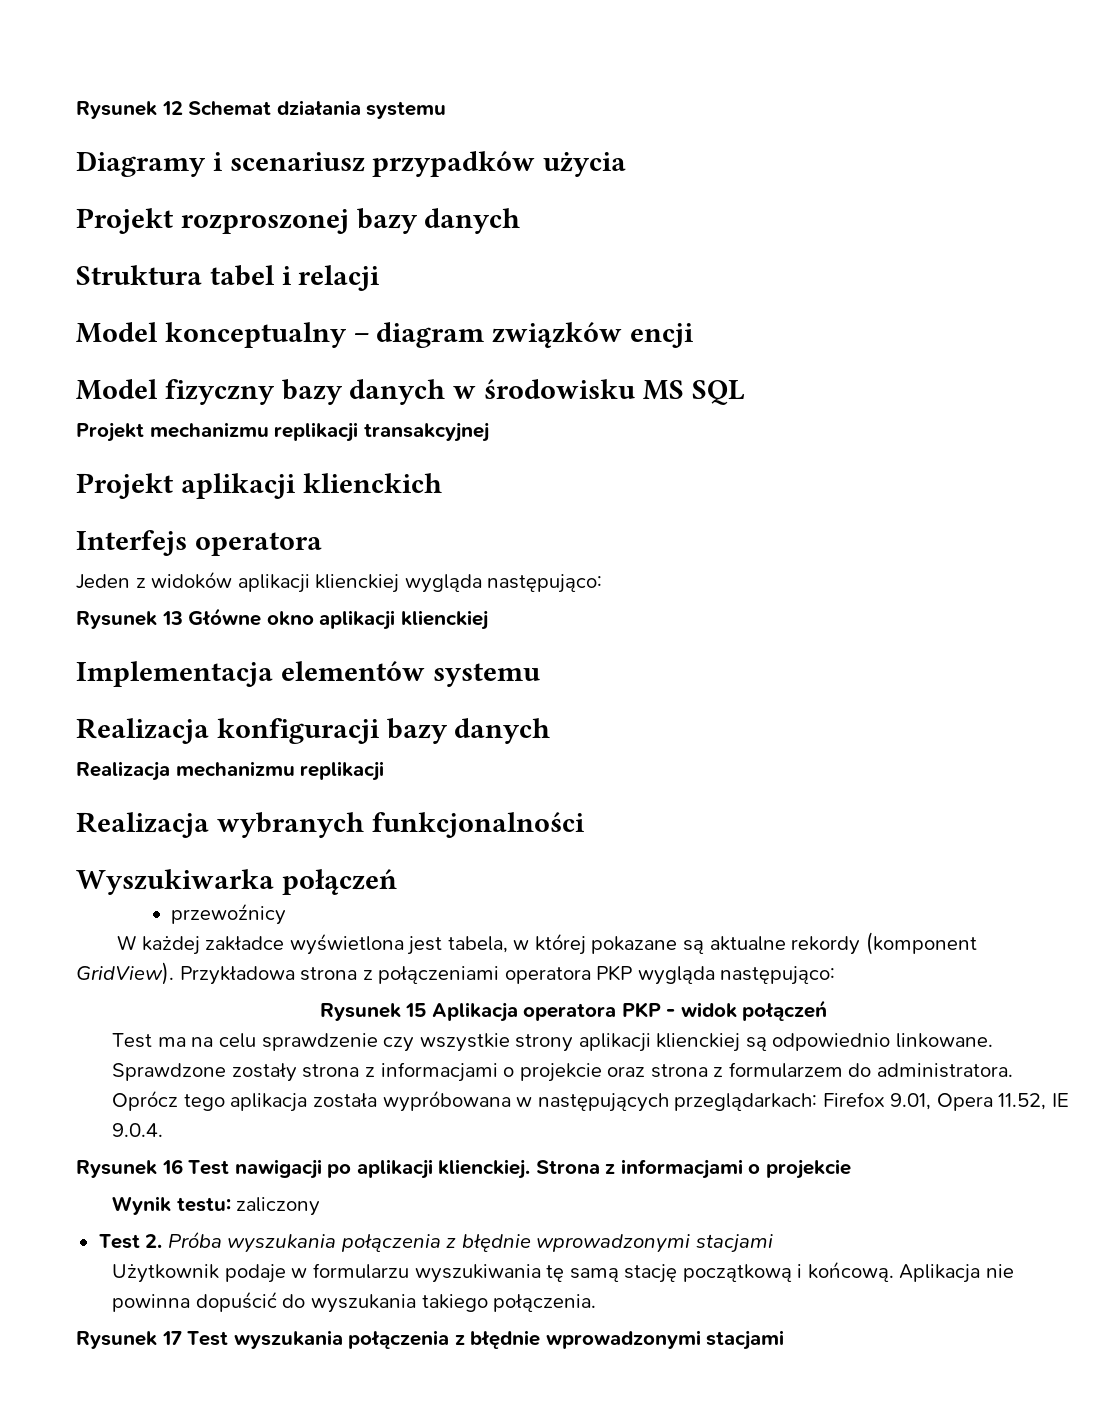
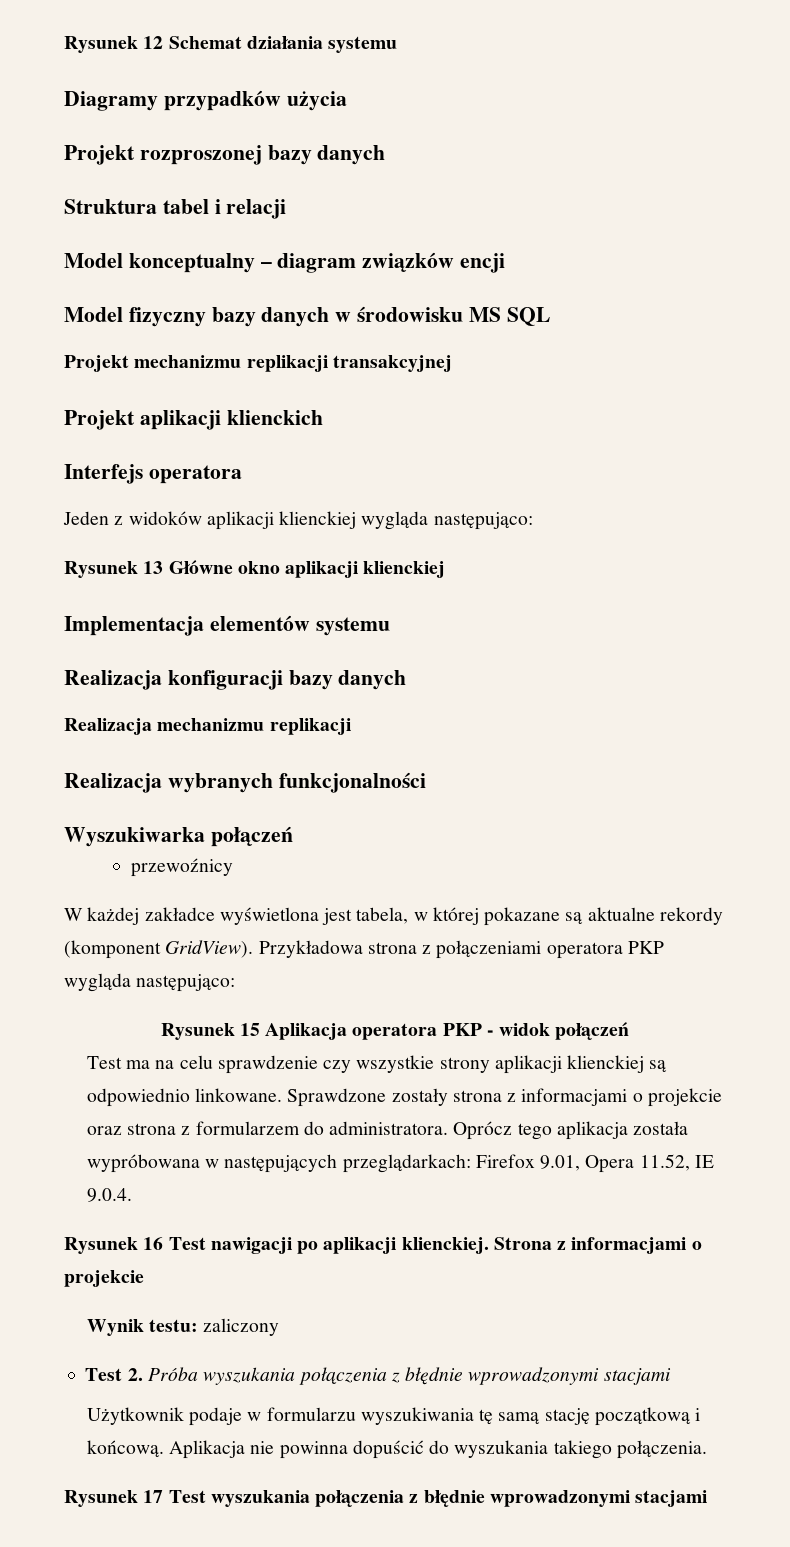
[212,152,365,172] i scenariusz -> (158, 101) none

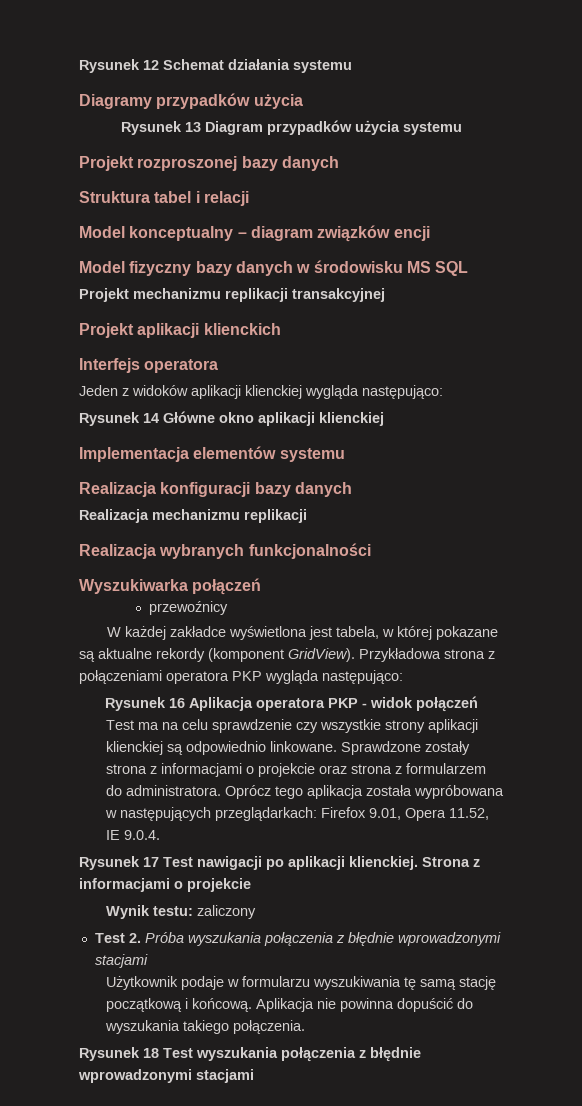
(347, 101) none -> [120,120,462,135] // Rysunek 13 Diagram przypadków użycia systemu
[143,561,164,574] 13 -> [143,413,159,423] 14
[239,1023,260,1036] 15 -> [168,698,185,708] 16
[143,1237,164,1250] 16 -> [143,857,159,867] 17
[143,1490,164,1503] 17 -> [143,1048,159,1058] 18

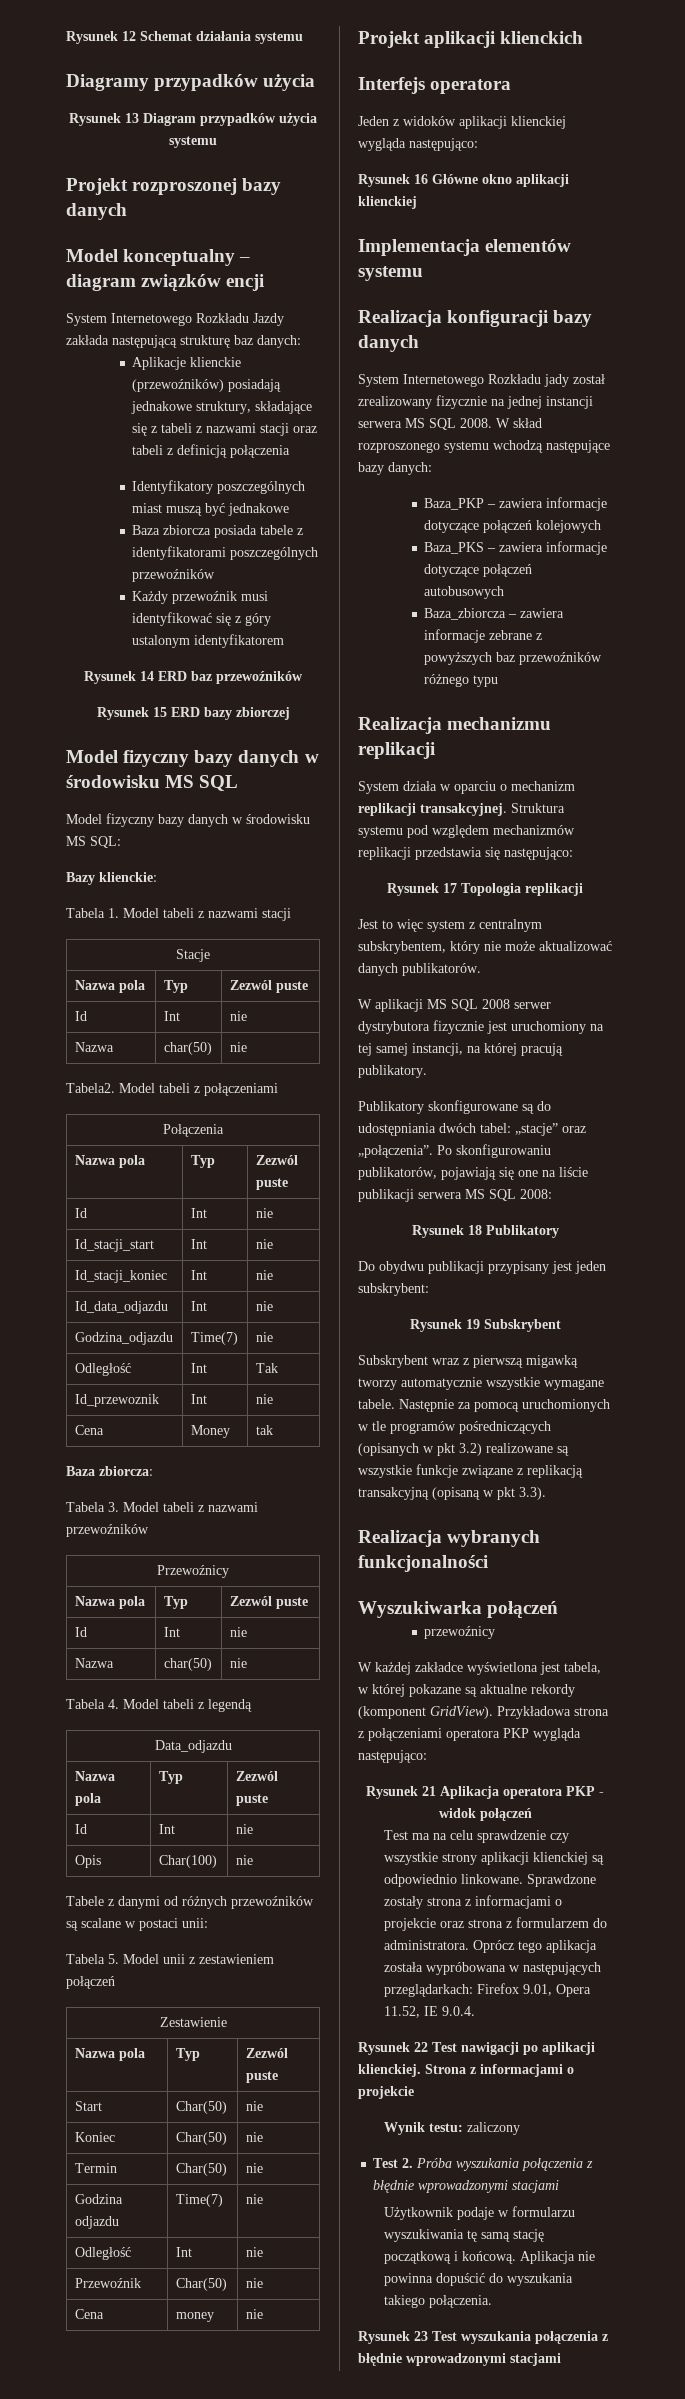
[79,191,249,206] // Struktura tabel i relacji -> (127, 211) none
(430, 233) none -> [66,313,284,326] [66,335,301,348] [132,357,242,370] [132,379,282,392] [131,401,313,414] [132,423,318,436] [132,444,291,458] [132,480,306,494] [132,503,290,516] [132,525,304,538] [132,546,319,560] [132,569,216,582] [132,591,269,604] [132,612,272,626] [132,634,285,648] [84,671,303,684] [96,707,290,720] // System Internetowego Rozkładu Jazdy zakłada następującą strukturę baz danych: // Aplikacje klienckie (przewoźników) posiadają jednakowe struktury, składające się z tabeli z nazwami stacji oraz tabeli z definicją połączenia // Identyfikatory poszczególnych miast muszą być jednakowe // Baza zbiorcza posiada tabele z identyfikatorami poszczególnych przewoźników // Każdy przewoźnik musi identyfikować się z góry ustalonym identyfikatorem // Rysunek 14 ERD baz przewoźników // Rysunek 15 ERD bazy zbiorczej
[79,288,385,302] Projekt mechanizmu replikacji transakcyjnej -> [66,813,310,827] [66,836,121,848] [66,872,157,885] [66,908,291,921] [176,949,210,962] [74,980,145,993] [163,980,188,993] [229,980,308,993] [74,1011,87,1021] [163,1011,180,1021] [229,1011,247,1021] [74,1042,114,1052] [163,1042,212,1055] [229,1042,247,1052] [66,1083,278,1096] [163,1124,224,1137] [74,1155,145,1168] [190,1155,215,1168] [255,1155,298,1165] [255,1178,288,1190] [74,1208,87,1218] [190,1208,207,1218] [255,1208,273,1218] [74,1239,154,1252] [190,1239,207,1249] [255,1239,273,1249] [74,1270,167,1283] [190,1270,207,1280] [255,1270,273,1280] [74,1301,168,1314] [190,1301,207,1311] [255,1301,273,1311] [74,1332,173,1345] [190,1332,238,1345] [255,1332,273,1342] [74,1363,131,1376] [190,1363,207,1373] [255,1363,278,1373] [74,1394,159,1407] [190,1394,207,1404] [255,1394,273,1404] [74,1425,104,1435] [190,1425,230,1438] [255,1425,273,1435] [66,1466,153,1476] [66,1502,258,1512] [66,1524,149,1537] [157,1565,229,1578] [74,1596,145,1609] [163,1596,188,1609] [229,1596,308,1609] [74,1627,87,1637] [163,1627,180,1637] [229,1627,247,1637] [74,1658,114,1668] [163,1658,212,1671] [229,1658,247,1668] [66,1699,252,1712] [154,1740,232,1753] [74,1771,115,1781] [74,1793,101,1806] [158,1771,183,1784] [235,1771,278,1781] [235,1794,268,1806] [74,1824,87,1834] [158,1824,175,1834] [235,1824,253,1834] [74,1855,101,1868] [158,1855,217,1868] [235,1855,253,1865] [66,1896,314,1909] [66,1918,208,1931] [66,1954,274,1964] [66,1976,115,1989] [159,2017,227,2027] [74,2048,145,2061] [175,2048,200,2061] [245,2048,288,2058] [245,2071,278,2083] [74,2101,102,2111] [175,2101,227,2114] [245,2101,263,2111] [74,2132,115,2142] [175,2132,227,2145] [245,2132,263,2142] [74,2163,117,2173] [175,2163,227,2176] [245,2163,263,2173] [74,2194,123,2204] [74,2216,119,2229] [175,2194,223,2207] [245,2194,263,2204] [74,2247,131,2260] [175,2247,192,2257] [245,2247,263,2257] [74,2278,141,2288] [175,2278,227,2291] [245,2278,263,2288] [74,2309,104,2319] [175,2312,214,2322] [245,2309,263,2319] Model fizyczny bazy danych w środowisku MS SQL: // Bazy klienckie: // Tabela 1. Model tabeli z nazwami stacji // Stacje // Nazwa pola | Typ | Zezwól puste // Id | Int | nie // Nazwa | char(50) | nie // Tabela2. Model tabeli z połączeniami // Połączenia // Nazwa pola | Typ | Zezwól puste // Id | Int | nie // Id_stacji_start | Int | nie // Id_stacji_koniec | Int | nie // Id_data_odjazdu | Int | nie // Godzina_odjazdu | Time(7) | nie // Odległość | Int | Tak // Id_przewoznik | Int | nie // Cena | Money | tak // Baza zbiorcza: // Tabela 3. Model tabeli z nazwami przewoźników // Przewoźnicy // Nazwa pola | Typ | Zezwól puste // Id | Int | nie // Nazwa | char(50) | nie // Tabela 4. Model tabeli z legendą // Data_odjazdu // Nazwa pola | Typ | Zezwól puste // Id | Int | nie // Opis | Char(100) | nie // Tabele z danymi od różnych przewoźników są scalane w postaci unii: // Tabela 5. Model unii z zestawieniem połączeń // Zestawienie // Nazwa pola | Typ | Zezwól puste // Start | Char(50) | nie // Koniec | Char(50) | nie // Termin | Char(50) | nie // Godzina odjazdu | Time(7) | nie // Odległość | Int | nie // Przewoźnik | Char(50) | nie // Cena | money | nie
[143,413,159,423] 14 -> [414,174,428,184] 16
[79,509,307,523] Realizacja mechanizmu replikacji -> [358,374,605,387] [358,395,593,409] [358,418,542,430] [358,440,610,453] [358,462,432,475] [424,497,608,511] [424,520,602,533] [424,541,608,555] [424,564,533,577] [424,586,505,599] [424,608,565,620] [424,629,543,643] [424,652,603,665] [424,674,499,687] [358,717,552,734] [358,742,435,759] [358,781,575,794] [358,803,565,816] [358,825,575,838] [358,847,573,860] [387,883,583,896] [358,919,542,932] [358,941,612,954] [358,963,481,976] [358,999,551,1012] [358,1020,604,1034] [358,1043,563,1056] [358,1065,427,1078] [358,1100,551,1114] [358,1123,586,1136] [358,1144,551,1158] [358,1167,588,1180] [358,1189,552,1202] [411,1225,559,1238] [358,1261,606,1274] [358,1283,429,1296] [409,1319,561,1332] [358,1355,578,1368] [358,1377,604,1390] [358,1399,610,1412] [358,1421,551,1434] [358,1443,569,1456] [358,1464,583,1478] [358,1487,546,1500] System Internetowego Rozkładu jady został zrealizowany fizycznie na jednej instancji serwera MS SQL 2008. W skład rozproszonego systemu wchodzą następujące bazy danych: // Baza_PKP – zawiera informacje dotyczące połączeń kolejowych // Baza_PKS – zawiera informacje dotyczące połączeń autobusowych // Baza_zbiorcza – zawiera informacje zebrane z powyższych baz przewoźników różnego typu // Realizacja mechanizmu replikacji // System działa w oparciu o mechanizm replikacji transakcyjnej. Struktura systemu pod względem mechanizmów replikacji przedstawia się następująco: // Rysunek 17 Topologia replikacji // Jest to więc system z centralnym subskrybentem, który nie może aktualizować danych publikatorów. // W aplikacji MS SQL 2008 serwer dystrybutora fizycznie jest uruchomiony na tej samej instancji, na której pracują publikatory. // Publikatory skonfigurowane są do udostępniania dwóch tabel: „stacje” oraz „połączenia”. Po skonfigurowaniu publikatorów, pojawiają się one na liście publikacji serwera MS SQL 2008: // Rysunek 18 Publikatory // Do obydwu publikacji przypisany jest jeden subskrybent: // Rysunek 19 Subskrybent // Subskrybent wraz z pierwszą migawką tworzy automatycznie wszystkie wymagane tabele. Następnie za pomocą uruchomionych w tle programów pośredniczących (opisanych w pkt 3.2) realizowane są wszystkie funkcje związane z replikacją transakcyjną (opisaną w pkt 3.3).
[168,698,185,708] 16 -> [422,1786,436,1796] 21
[143,857,159,867] 17 -> [414,2042,428,2052] 22
[143,1048,159,1058] 18 -> [414,2331,428,2341] 23

